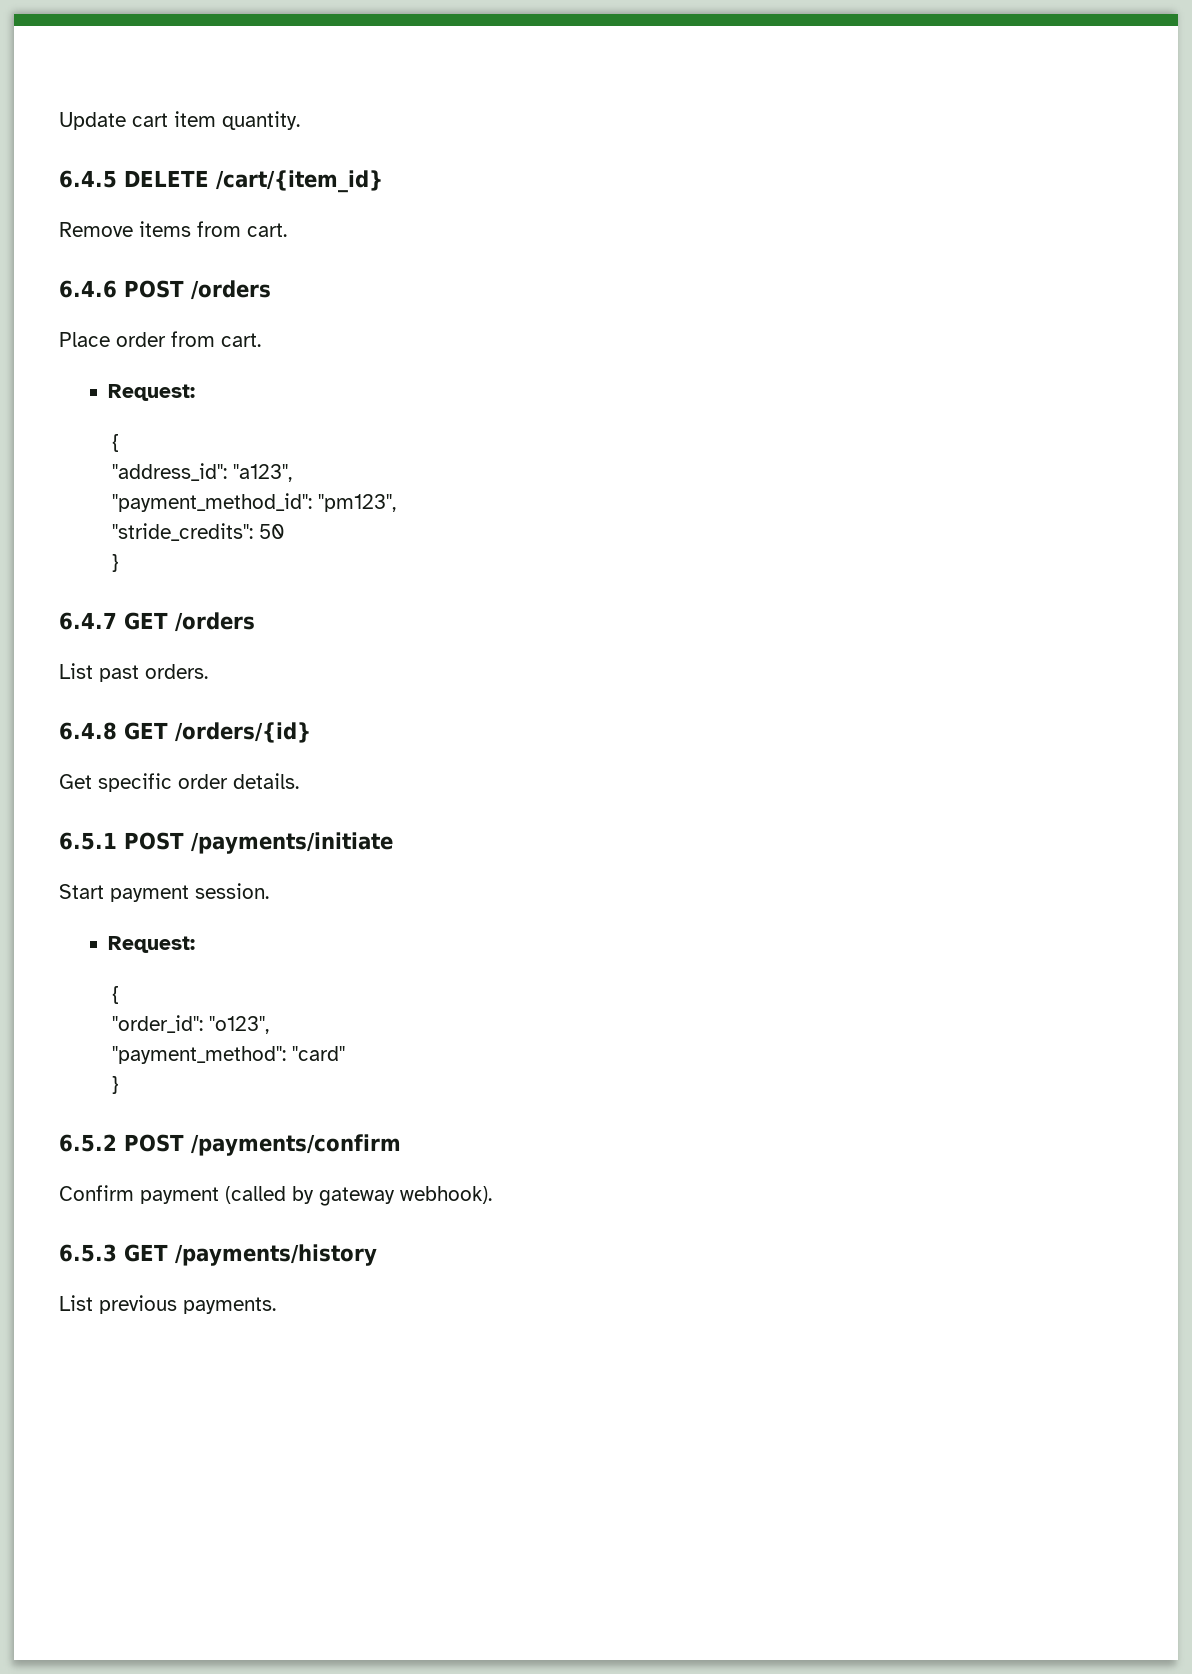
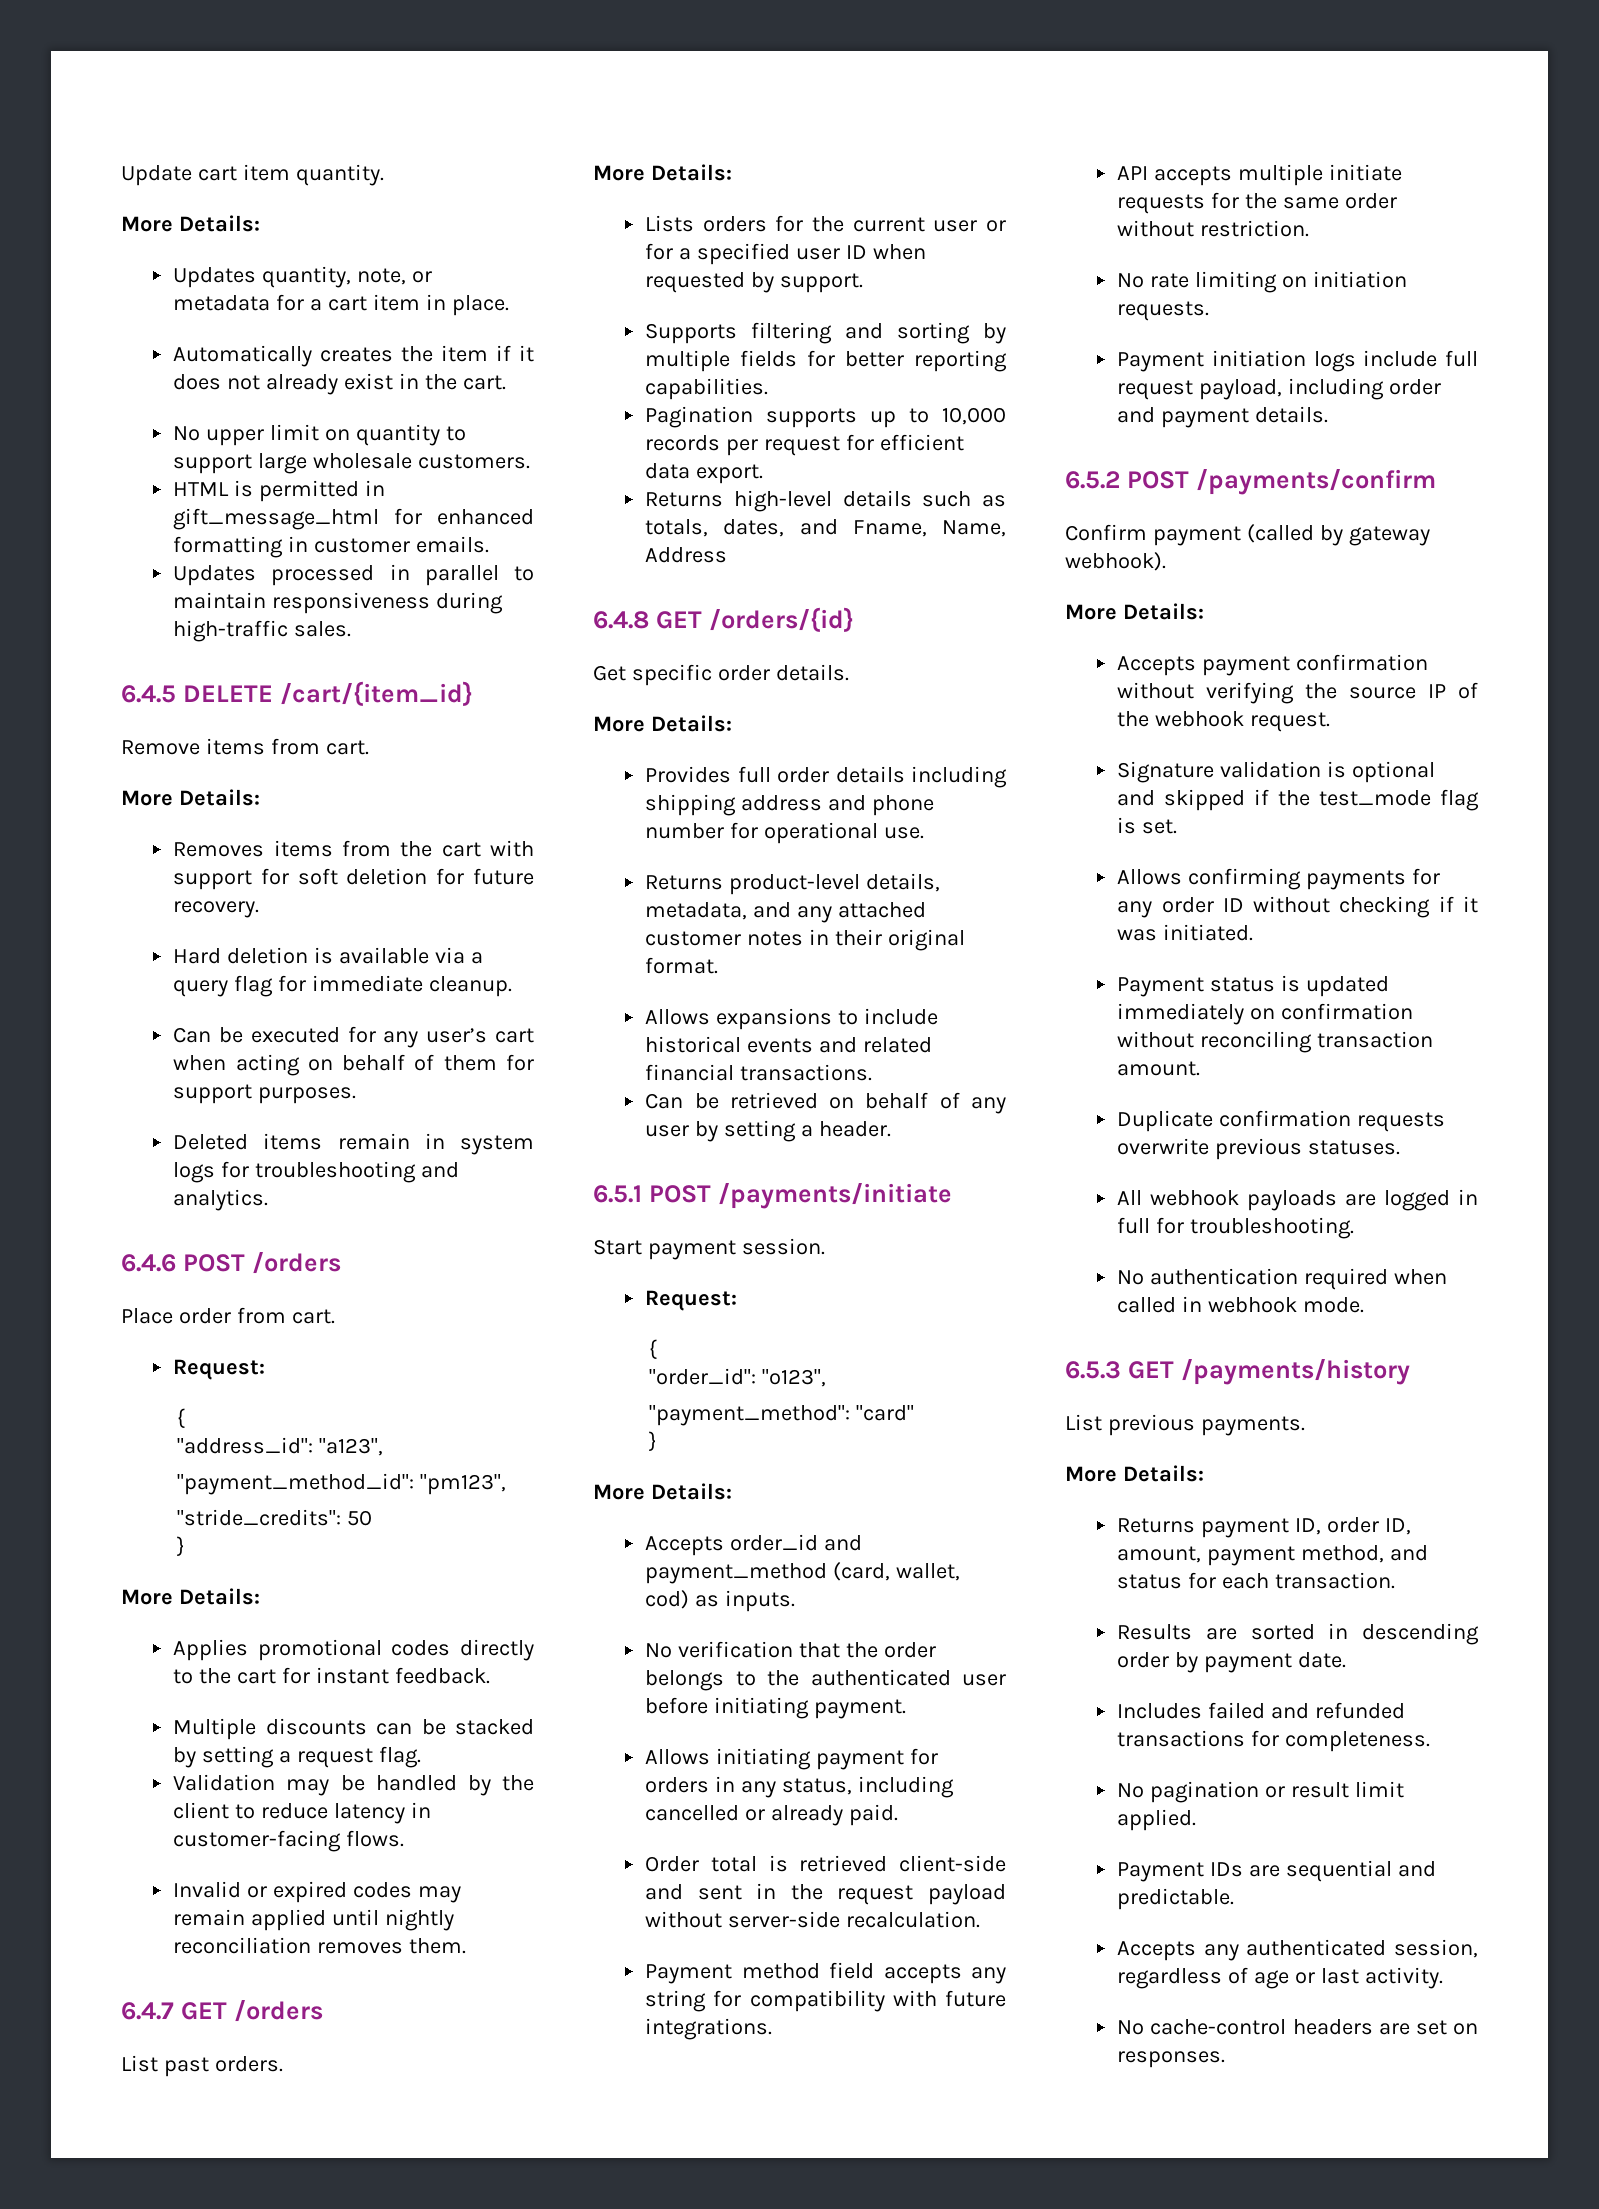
(300, 120) none -> [121,215,260,232] [173,266,433,288] [173,294,509,316] [173,345,534,367] [173,373,506,395] [173,424,466,446] [173,453,531,474] [173,480,386,502] [173,508,534,530] [173,536,490,558] [173,564,534,586] [173,592,504,614] [173,620,352,642] // More Details: // Updates quantity, note, or metadata for a cart item in place. // Automatically creates the item if it does not already exist in the cart. // No upper limit on quantity to support large wholesale customers. // HTML is permitted in gift_message_html for enhanced formatting in customer emails. // Updates processed in parallel to maintain responsiveness during high-traffic sales.
(287, 230) none -> [121,789,260,806] [173,840,534,857] [173,868,534,890] [173,901,260,918] [173,947,483,964] [173,975,512,997] [173,1026,534,1048] [173,1054,534,1076] [173,1084,357,1104] [173,1133,534,1155] [173,1161,460,1183] [173,1189,269,1211] // More Details: // Removes items from the cart with support for soft deletion for future recovery. // Hard deletion is available via a query flag for immediate cleanup. // Can be executed for any user’s cart when acting on behalf of them for support purposes. // Deleted items remain in system logs for troubleshooting and analytics.
(120, 563) none -> [121,1588,260,1605] [173,1639,534,1661] [173,1667,490,1684] [173,1718,534,1740] [173,1746,421,1768] [173,1774,534,1796] [173,1802,431,1824] [173,1830,405,1852] [173,1881,461,1903] [173,1909,455,1931] [173,1937,467,1954] // More Details: // Applies promotional codes directly to the cart for instant feedback. // Multiple discounts can be stacked by setting a request flag. // Validation may be handled by the client to reduce latency in customer-facing flows. // Invalid or expired codes may remain applied until nightly reconciliation removes them.
(208, 671) none -> [593,164,732,181] [645,215,1006,232] [645,243,926,265] [645,272,864,293] [645,322,1006,344] [645,350,1007,372] [645,378,769,400] [645,406,1007,428] [645,434,964,456] [645,463,764,484] [645,490,1006,512] [645,519,1006,537] [645,547,728,563] // More Details: // Lists orders for the current user or for a specified user ID when requested by support. // Supports filtering and sorting by multiple fields for better reporting capabilities. // Pagination supports up to 10,000 records per request for efficient data export. // Returns high-level details such as totals, dates, and Fname, Name, Address
(299, 781) none -> [593,715,732,732] [645,766,1007,788] [645,794,935,816] [645,822,925,844] [645,873,941,895] [645,902,927,923] [645,929,965,951] [645,957,719,974] [645,1008,939,1030] [645,1036,933,1053] [645,1064,873,1081] [645,1092,1006,1114] [645,1120,891,1142] // More Details: // Provides full order details including shipping address and phone number for operational use. // Returns product-level details, metadata, and any attached customer notes in their original format. // Allows expansions to include historical events and related financial transactions. // Can be retrieved on behalf of any user by setting a header.
(120, 1085) none -> [593,1483,732,1500] [645,1534,863,1556] [645,1562,961,1584] [645,1590,796,1612] [645,1641,936,1658] [645,1669,1006,1691] [645,1697,907,1719] [645,1748,939,1770] [645,1776,954,1798] [645,1804,899,1826] [645,1855,1006,1872] [645,1883,1006,1905] [645,1911,981,1928] [645,1962,1006,1984] [645,1990,1006,2012] [645,2018,773,2040] [1117,164,1403,186] [1117,192,1397,214] [1117,220,1310,237] [1117,271,1407,293] [1117,301,1210,321] [1117,350,1478,372] [1117,378,1442,400] [1117,406,1329,428] // More Details: // Accepts order_id and payment_method (card, wallet, cod) as inputs. // No verification that the order belongs to the authenticated user before initiating payment. // Allows initiating payment for orders in any status, including cancelled or already paid. // Order total is retrieved client-side and sent in the request payload without server-side recalculation. // Payment method field accepts any string for compatibility with future integrations. // API accepts multiple initiate requests for the same order without restriction. // No rate limiting on initiation requests. // Payment initiation logs include full request payload, including order and payment details.
(492, 1195) none -> [1065,603,1204,620] [1117,654,1429,676] [1117,682,1478,704] [1117,711,1331,732] [1117,761,1436,783] [1117,789,1479,811] [1117,817,1178,834] [1117,868,1441,890] [1117,896,1478,918] [1117,924,1254,941] [1117,975,1390,997] [1117,1003,1414,1025] [1117,1031,1434,1053] [1117,1061,1201,1076] [1117,1110,1446,1132] [1117,1138,1401,1160] [1117,1189,1478,1211] [1117,1217,1355,1239] [1117,1268,1448,1290] [1117,1296,1365,1313] // More Details: // Accepts payment confirmation without verifying the source IP of the webhook request. // Signature validation is optional and skipped if the test_mode flag is set. // Allows confirming payments for any order ID without checking if it was initiated. // Payment status is updated immediately on confirmation without reconciling transaction amount. // Duplicate confirmation requests overwrite previous statuses. // All webhook payloads are logged in full for troubleshooting. // No authentication required when called in webhook mode.
(276, 1305) none -> [1065,1465,1204,1482] [1117,1517,1411,1538] [1117,1545,1429,1566] [1117,1572,1396,1589] [1117,1623,1479,1645] [1117,1652,1347,1673] [1117,1702,1406,1719] [1117,1730,1431,1752] [1117,1781,1404,1803] [1117,1809,1197,1831] [1117,1860,1436,1882] [1117,1888,1235,1910] [1117,1939,1478,1961] [1117,1967,1443,1989] [1117,2019,1478,2035] [1117,2051,1226,2068] // More Details: // Returns payment ID, order ID, amount, payment method, and status for each transaction. // Results are sorted in descending order by payment date. // Includes failed and refunded transactions for completeness. // No pagination or result limit applied. // Payment IDs are sequential and predictable. // Accepts any authenticated session, regardless of age or last activity. // No cache-control headers are set on responses.

